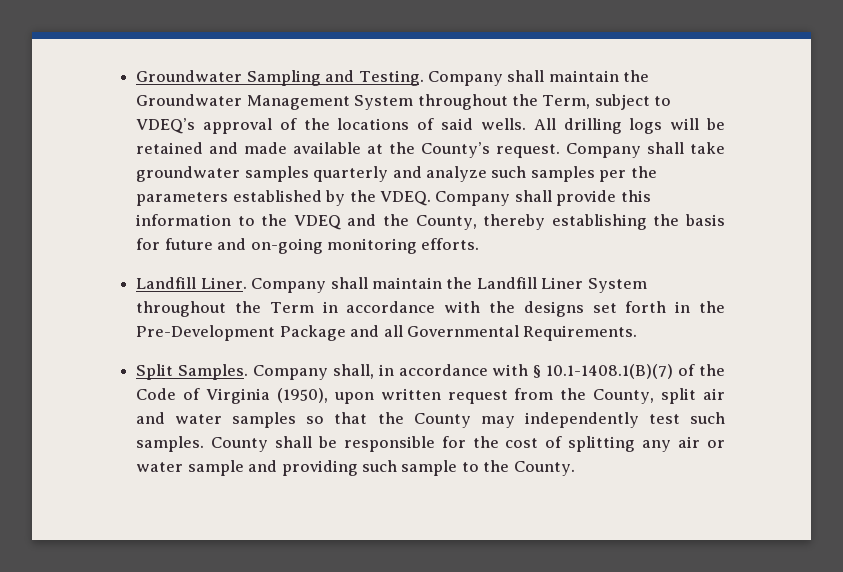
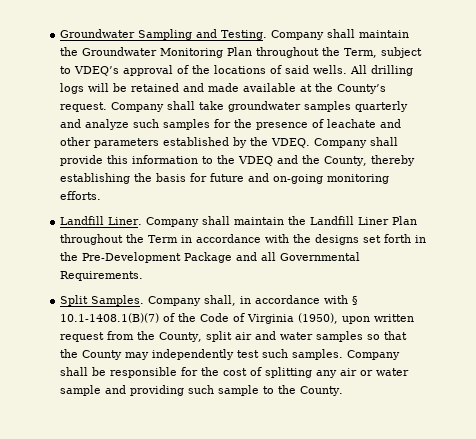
[246,95,414,110] Management System -> [160,47,253,58] Monitoring Plan
[599,166,657,182] per the -> [214,119,402,130] [60,137,92,146] for the presence of leachate and other
[587,278,647,293] System -> [392,216,418,225] Plan
[211,437,269,452] County -> [347,350,401,360] Company

